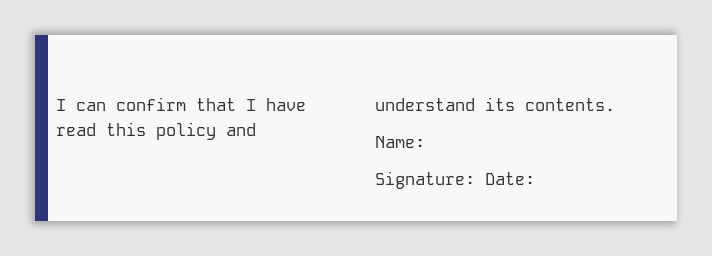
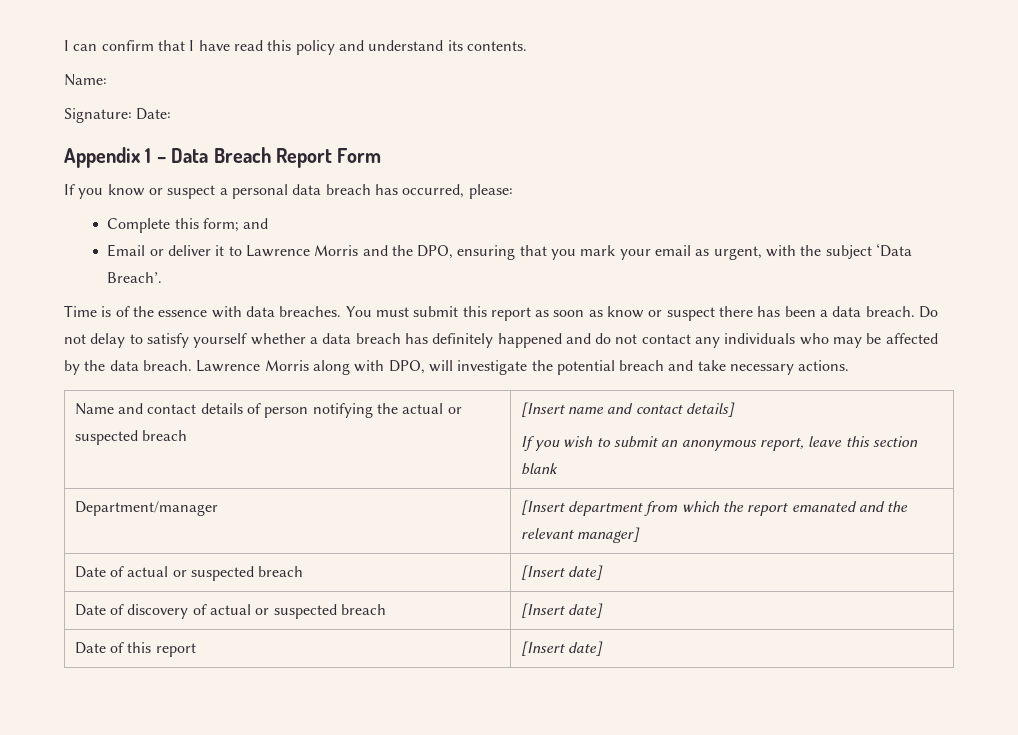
(535, 178) none -> [64,147,382,168] [64,184,513,199] [107,218,269,233] [107,243,913,260] [107,272,163,283] [64,305,939,321] [64,333,938,348] [64,360,850,375] [74,403,462,418] [74,430,188,445] [520,402,736,417] [520,436,918,451] [520,463,558,475] [74,501,218,516] [520,500,909,516] [520,527,641,543] [74,566,304,581] [520,565,604,580] [74,604,386,619] [520,603,604,618] [74,642,196,657] [520,641,604,656] // Appendix 1 – Data Breach Report Form // If you know or suspect a personal data breach has occurred, please: // Complete this form; and // Email or deliver it to Lawrence Morris and the DPO, ensuring that you mark your email as urgent, with the subject ‘Data Breach’. // Time is of the essence with data breaches. You must submit this report as soon as know or suspect there has been a data breach. Do not delay to satisfy yourself whether a data breach has definitely happened and do not contact any individuals who may be affected by the data breach. Lawrence Morris along with DPO, will investigate the potential breach and take necessary actions. // Name and contact details of person notifying the actual or suspected breach | [Insert name and contact details] // If you wish to submit an anonymous report, leave this section blank // Department/manager | [Insert department from which the report emanated and the relevant manager] // Date of actual or suspected breach | [Insert date] // Date of discovery of actual or suspected breach | [Insert date] // Date of this report | [Insert date]

